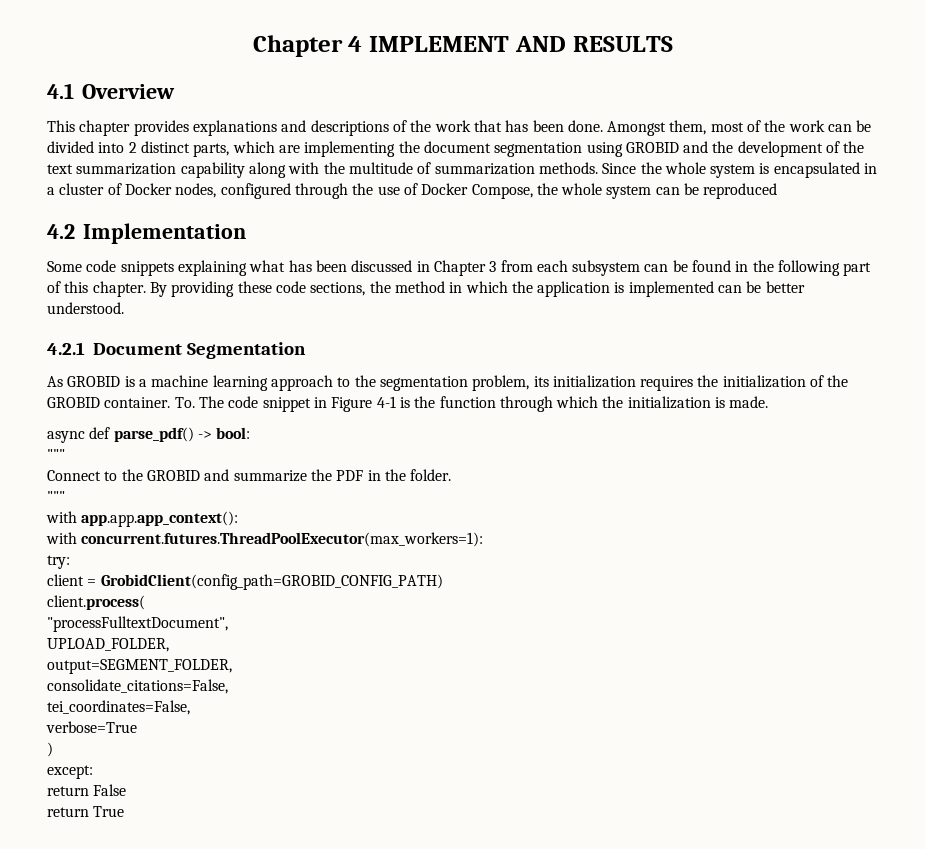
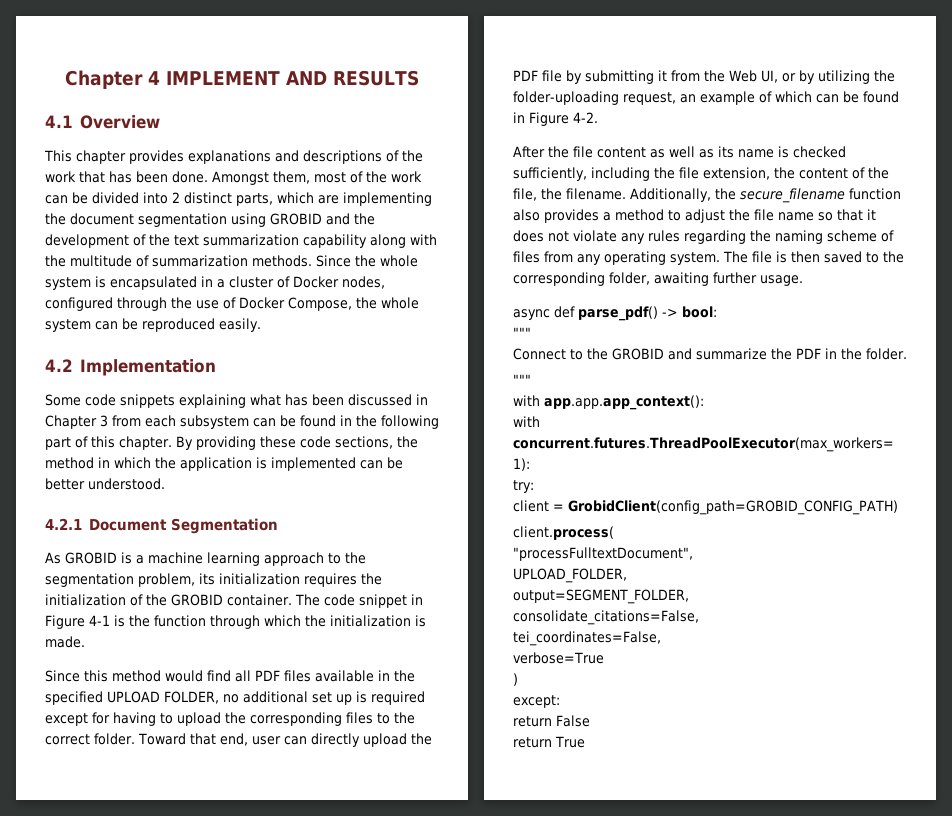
(778, 191) none -> [219,318,261,332] easily.
[174,397,195,408] To. -> (292, 600) none
(769, 402) none -> [45,670,415,682] [45,691,425,705] [45,712,415,726] [45,733,432,747] [513,70,895,84] [513,91,899,105] [513,112,598,126] [513,146,846,158] [513,167,889,181] [513,188,901,203] [513,209,876,223] [513,230,894,244] [513,251,904,265] [513,272,803,286] // Since this method would find all PDF files available in the specified UPLOAD FOLDER, no additional set up is required except for having to upload the corresponding files to the correct folder. Toward that end, user can directly upload the PDF file by submitting it from the Web UI, or by utilizing the folder-uploading request, an example of which can be found in Figure 4-2. // After the file content as well as its name is checked sufficiently, including the file extension, the content of the file, the filename. Additionally, the secure_filename function also provides a method to adjust the file name so that it does not violate any rules regarding the naming scheme of files from any operating system. The file is then saved to the corresponding folder, awaiting further usage.

